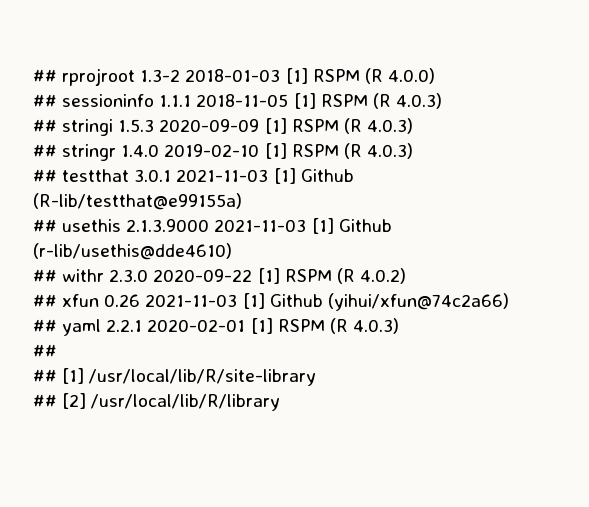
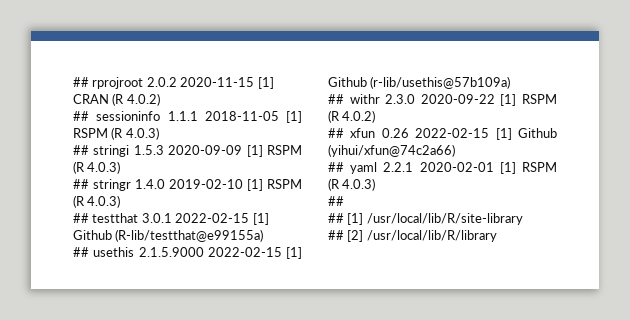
[140,68,435,84] 1.3-2 2018-01-03 [1] RSPM (R 4.0.0) -> [146,77,274,89] [73,93,160,106] 2.0.2 2020-11-15 [1] CRAN (R 4.0.2)
[176,169,269,182] 2021-11-03 -> [175,213,250,223] 2022-02-15
[126,218,392,234] [33,243,232,260] 2.1.3.9000 2021-11-03 [1] Github (r-lib/usethis@dde4610) -> [138,247,302,259] [328,76,511,89] 2.1.5.9000 2022-02-15 [1] Github (r-lib/usethis@57b109a)
[145,294,238,307] 2021-11-03 -> [415,128,490,138] 2022-02-15

